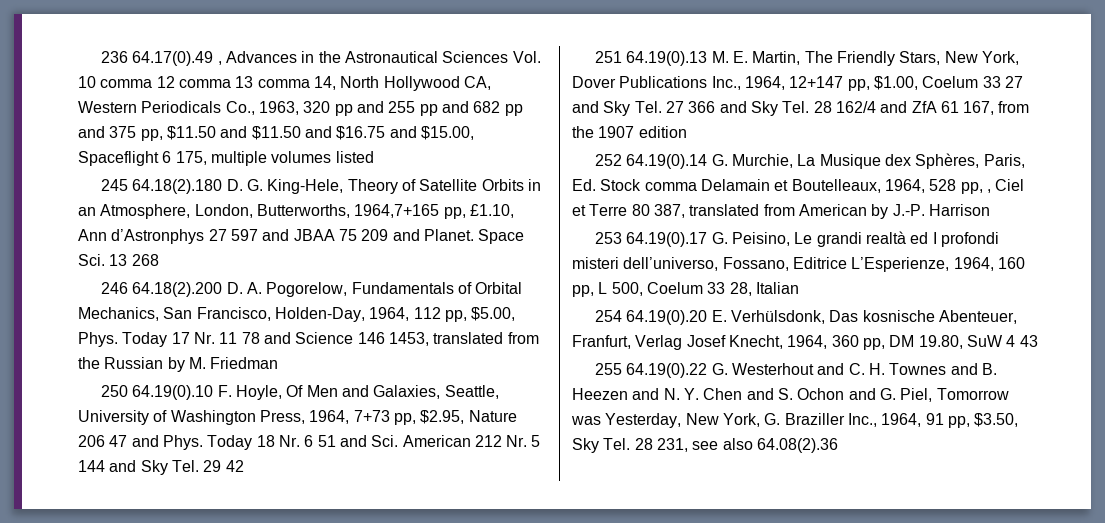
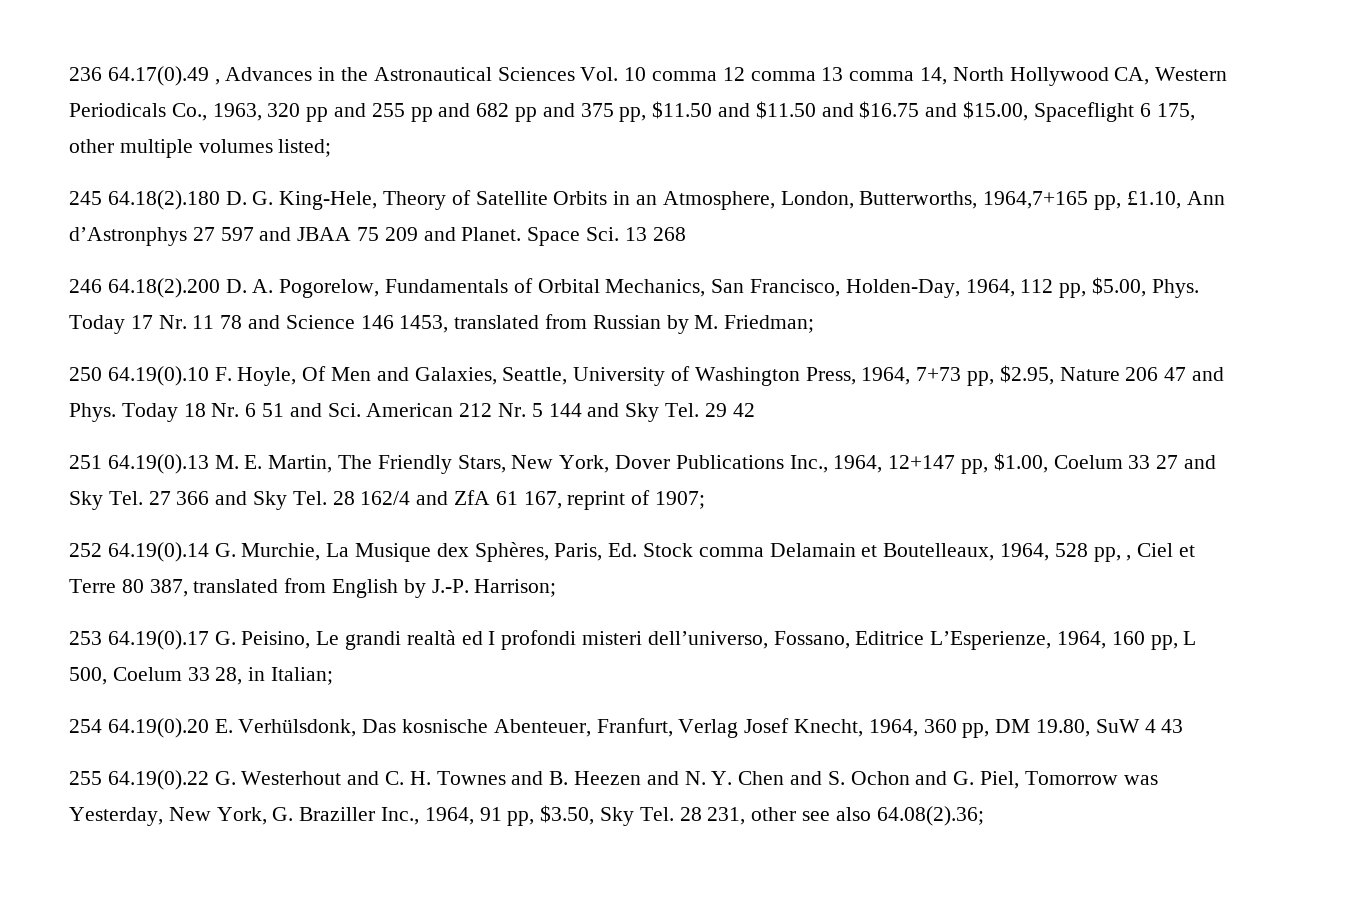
(207, 158) none -> [69,139,114,153] other
[335,151,374,163] listed -> [278,139,332,157] listed;
[78,357,100,369] the -> (588, 321) none
[210,357,279,369] Friedman -> [724,315,815,333] Friedman;
[998,101,1030,113] [572,126,687,138] from the 1907 edition -> [567,490,706,510] reprint of 1907;
[798,204,867,216] American -> [332,579,399,598] English
[928,204,990,216] Harrison -> [474,579,557,597] Harrison;
[755,282,799,294] Italian -> [248,667,334,685] in Italian;
(688, 445) none -> [751,807,797,821] other
[756,438,838,453] 64.08(2).36 -> [876,806,984,826] 64.08(2).36;

